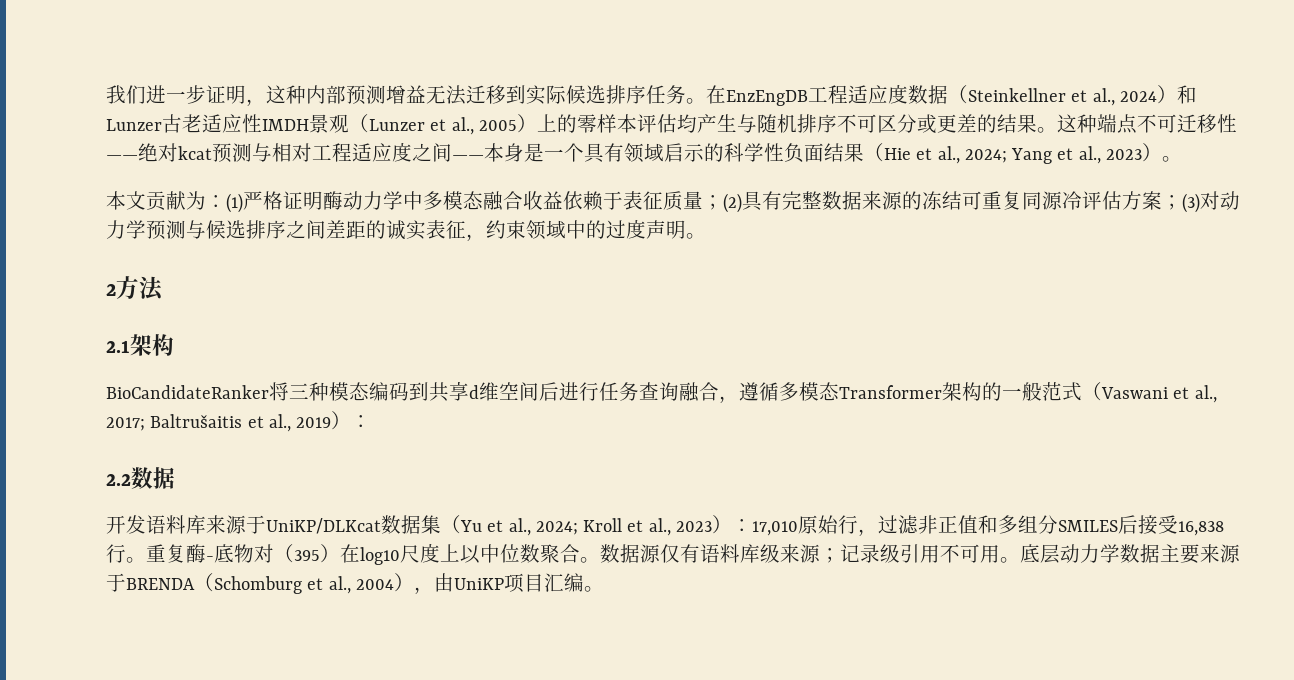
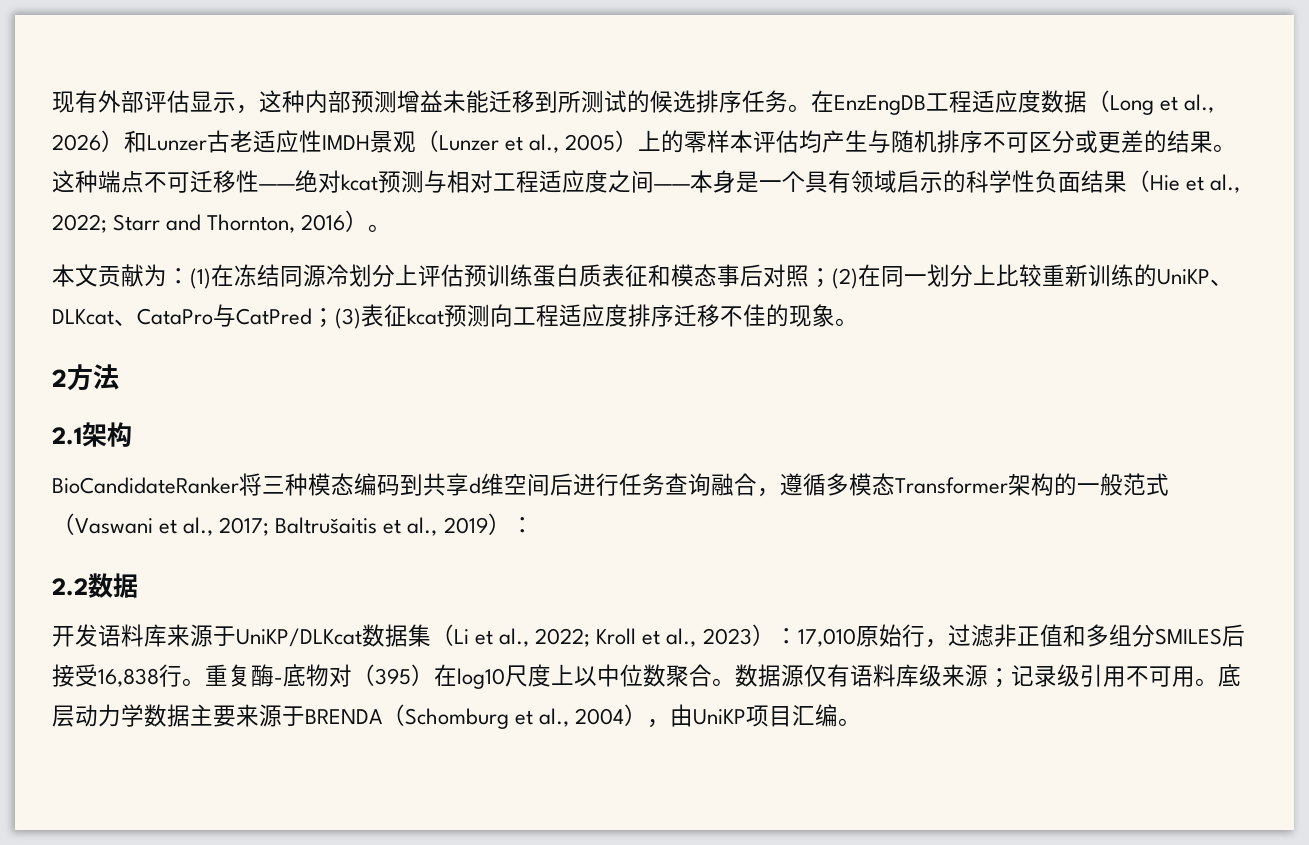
[106,85,246,104] 我们进一步证明 -> [52,90,236,113] 现有外部评估显示
[426,85,566,105] 无法迁移到实际 -> [443,90,650,113] 未能迁移到所测试的
[968,88,1157,106] Steinkellner et al., 2024 -> [1110,94,1215,115] [52,134,101,151] Long et al., 2026
[964,146,1142,164] 2024; Yang et al., 2023 -> [52,214,346,233] 2022; Starr and Thornton, 2016
[243,191,1240,213] [106,220,686,241] 严格证明酶动力学中多模态融合收益依赖于表征质量；(2)具有完整数据来源的冻结可重复同源冷评估方案；(3)对动力学预测与候选排序之间差距的诚实表征，约束领域中的过度声明 -> [211,264,1233,289] [52,304,835,329] 在冻结同源冷划分上评估预训练蛋白质表征和模态事后对照；(2)在同一划分上比较重新训练的UniKP、DLKcat、CataPro与CatPred；(3)表征kcat预测向工程适应度排序迁移不佳的现象
[460,518,578,536] Yu et al., 2024; -> [454,628,591,647] Li et al., 2022;

